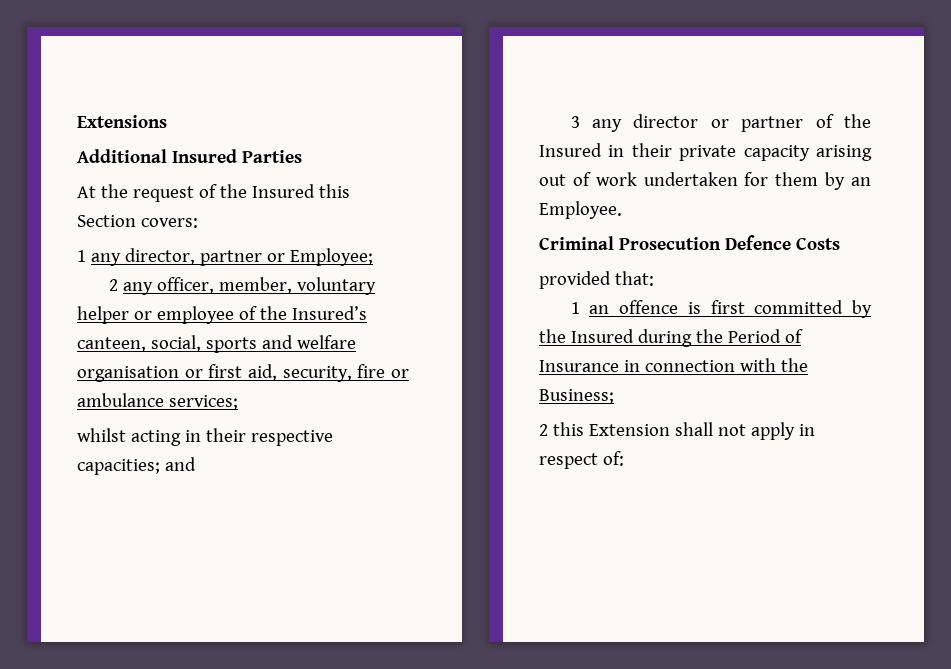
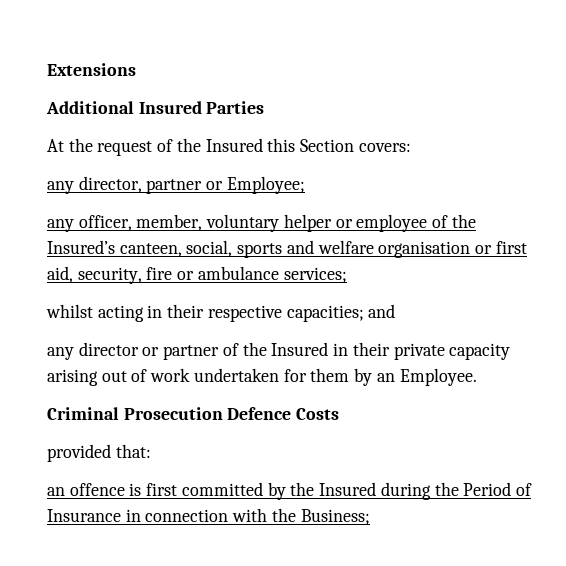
[77,250,86,262] 1 -> (411, 147) none
[108,279,118,291] 2 -> (305, 185) none
[570,116,580,128] 3 -> (396, 311) none
[570,302,580,314] 1 -> (151, 451) none
[539,422,815,440] [539,451,624,469] // 2 this Extension shall not apply in respect of: -> (370, 517) none

